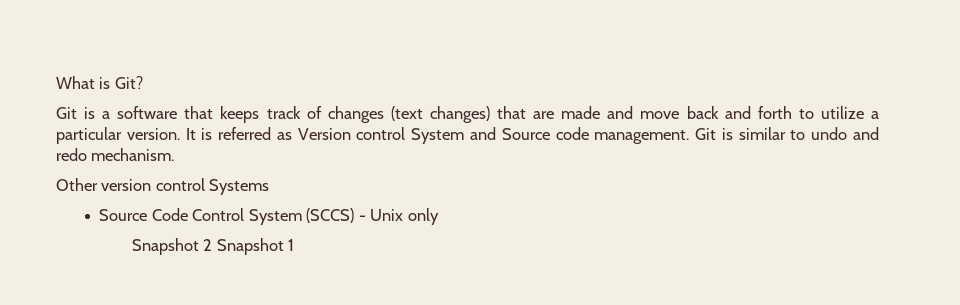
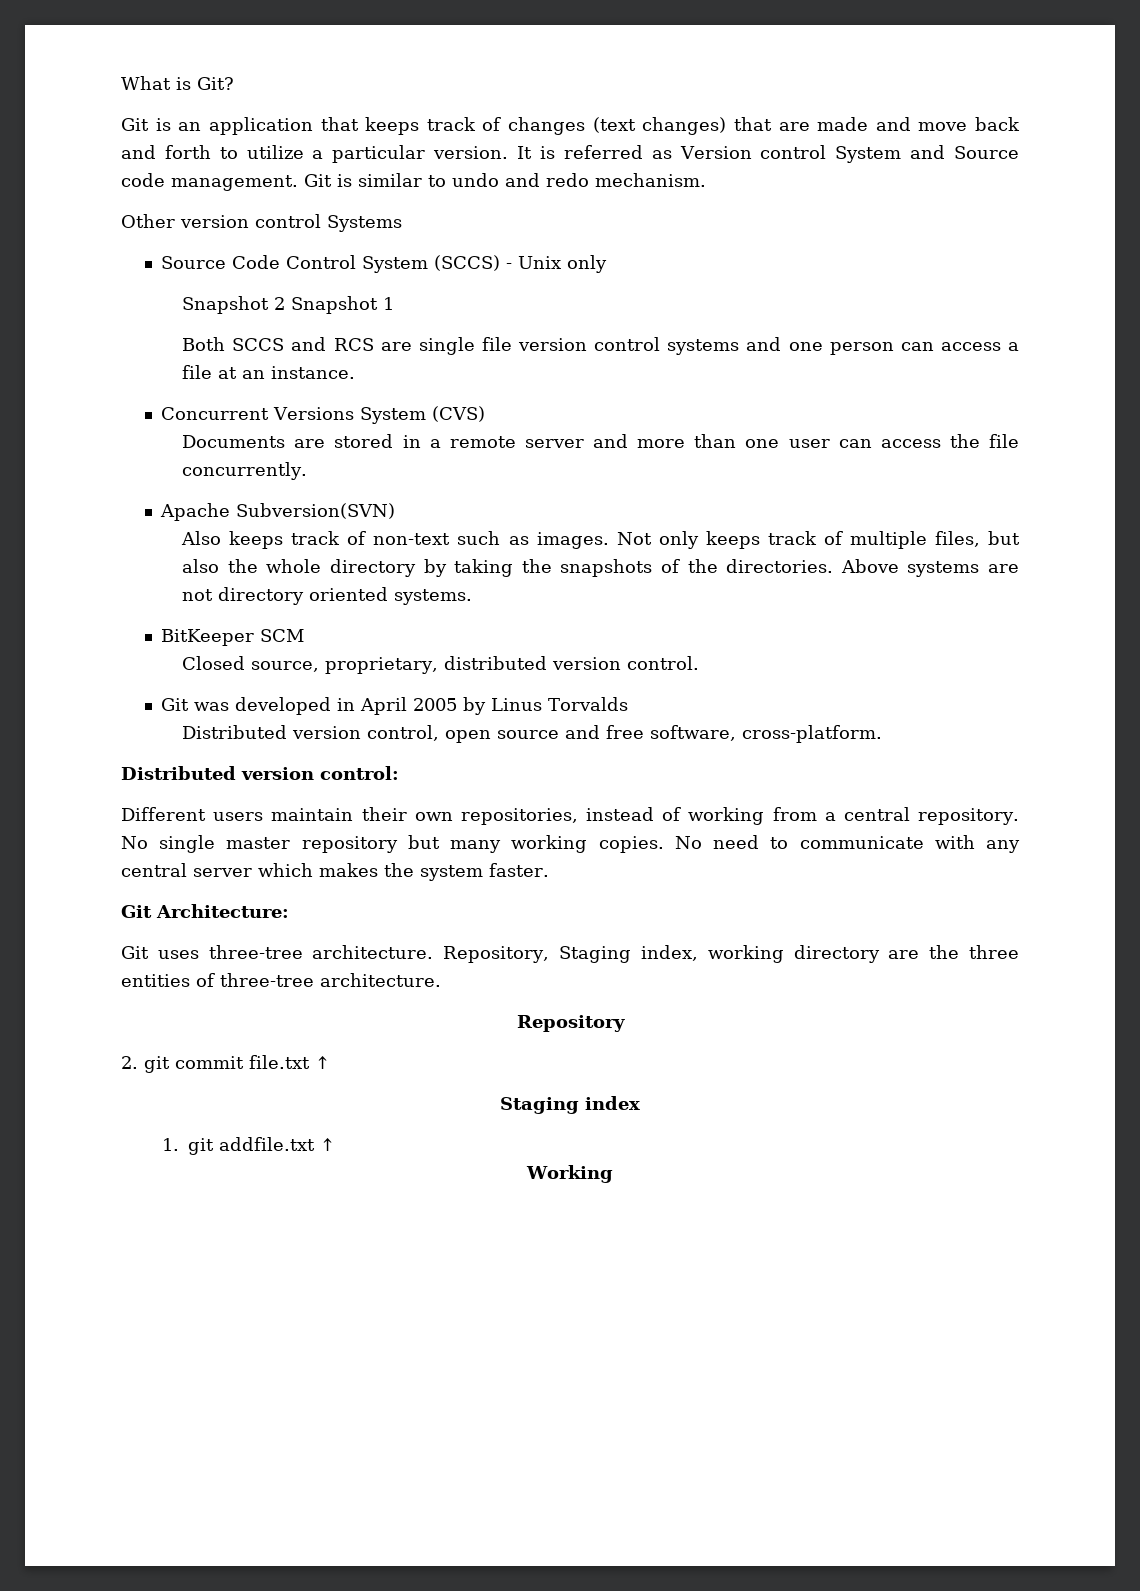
[102,106,178,119] a software -> [178,117,313,135] an application
(295, 245) none -> [182,337,1019,355] [182,365,356,379] [161,406,486,424] [182,434,1019,448] [182,462,308,480] [160,503,396,521] [181,531,1021,549] [182,559,1019,577] [182,587,473,605] [161,629,305,646] [182,656,700,674] [161,697,629,715] [182,725,883,743] [121,766,399,780] [121,807,1020,825] [121,835,1021,853] [121,863,549,881] [121,904,289,918] [121,945,1020,963] [121,973,441,987] [516,1015,625,1032] [121,1055,330,1073] [500,1096,640,1114] [161,1137,335,1155] [526,1165,614,1183] // Both SCCS and RCS are single file version control systems and one person can access a file at an instance. // Concurrent Versions System (CVS) // Documents are stored in a remote server and more than one user can access the file concurrently. // Apache Subversion(SVN) // Also keeps track of non-text such as images. Not only keeps track of multiple files, but also the whole directory by taking the snapshots of the directories. Above systems are not directory oriented systems. // BitKeeper SCM // Closed source, proprietary, distributed version control. // Git was developed in April 2005 by Linus Torvalds // Distributed version control, open source and free software, cross-platform. // Distributed version control: // Different users maintain their own repositories, instead of working from a central repository. No single master repository but many working copies. No need to communicate with any central server which makes the system faster. // Git Architecture: // Git uses three-tree architecture. Repository, Staging index, working directory are the three entities of three-tree architecture. // Repository // 2. git commit file.txt ↑ // Staging index // 1. git addfile.txt ↑ // Working

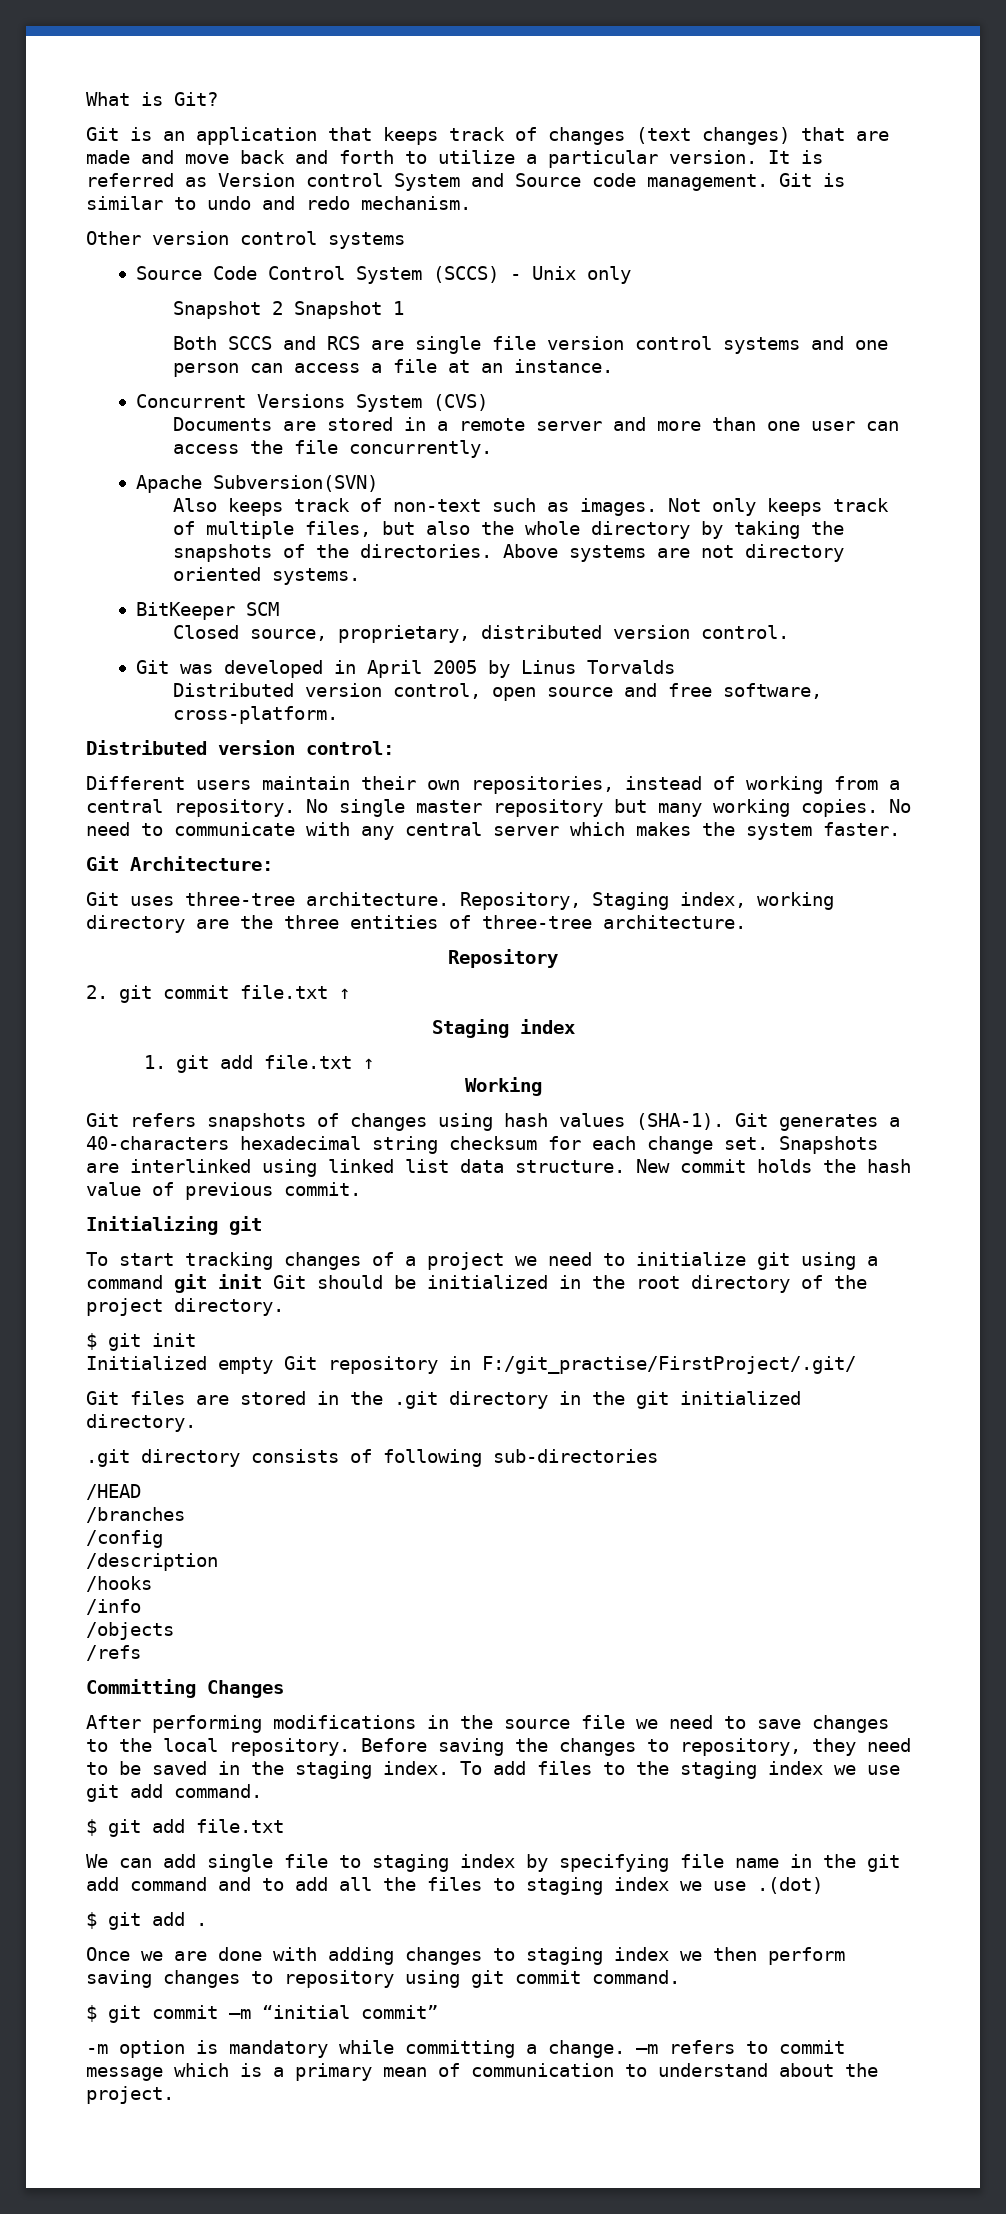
[327,215,402,232] Systems -> [328,232,405,249] systems
[218,1137,315,1151] addfile.txt -> [219,1055,352,1069] add file.txt
(614, 1174) none -> [86,1113,900,1131] [86,1136,878,1154] [86,1159,911,1177] [86,1182,361,1200] [86,1216,262,1235] [86,1252,878,1270] [86,1274,867,1293] [86,1298,284,1316] [86,1333,196,1351] [86,1356,856,1374] [86,1391,801,1409] [86,1414,196,1432] [86,1449,658,1467] [86,1484,141,1500] [86,1507,185,1523] [86,1530,163,1548] [86,1553,218,1571] [86,1576,152,1592] [86,1599,141,1615] [86,1622,174,1640] [86,1645,141,1661] [86,1679,284,1698] [86,1715,889,1733] [86,1738,911,1756] [86,1761,900,1779] [86,1784,262,1802] [86,1819,284,1837] [86,1854,900,1872] [86,1877,823,1895] [86,1912,207,1930] [86,1947,845,1965] [86,1970,680,1988] [86,2005,438,2023] [86,2040,845,2058] [86,2063,878,2081] [86,2086,174,2104] // Git refers snapshots of changes using hash values (SHA-1). Git generates a 40-characters hexadecimal string checksum for each change set. Snapshots are interlinked using linked list data structure. New commit holds the hash value of previous commit. // Initializing git // To start tracking changes of a project we need to initialize git using a command git init Git should be initialized in the root directory of the project directory. // $ git init // Initialized empty Git repository in F:/git_practise/FirstProject/.git/ // Git files are stored in the .git directory in the git initialized directory. // .git directory consists of following sub-directories // /HEAD // /branches // /config // /description // /hooks // /info // /objects // /refs // Committing Changes // After performing modifications in the source file we need to save changes to the local repository. Before saving the changes to repository, they need to be saved in the staging index. To add files to the staging index we use git add command. // $ git add file.txt // We can add single file to staging index by specifying file name in the git add command and to add all the files to staging index we use .(dot) // $ git add . // Once we are done with adding changes to staging index we then perform saving changes to repository using git commit command. // $ git commit –m “initial commit” // -m option is mandatory while committing a change. –m refers to commit message which is a primary mean of communication to understand about the project.

